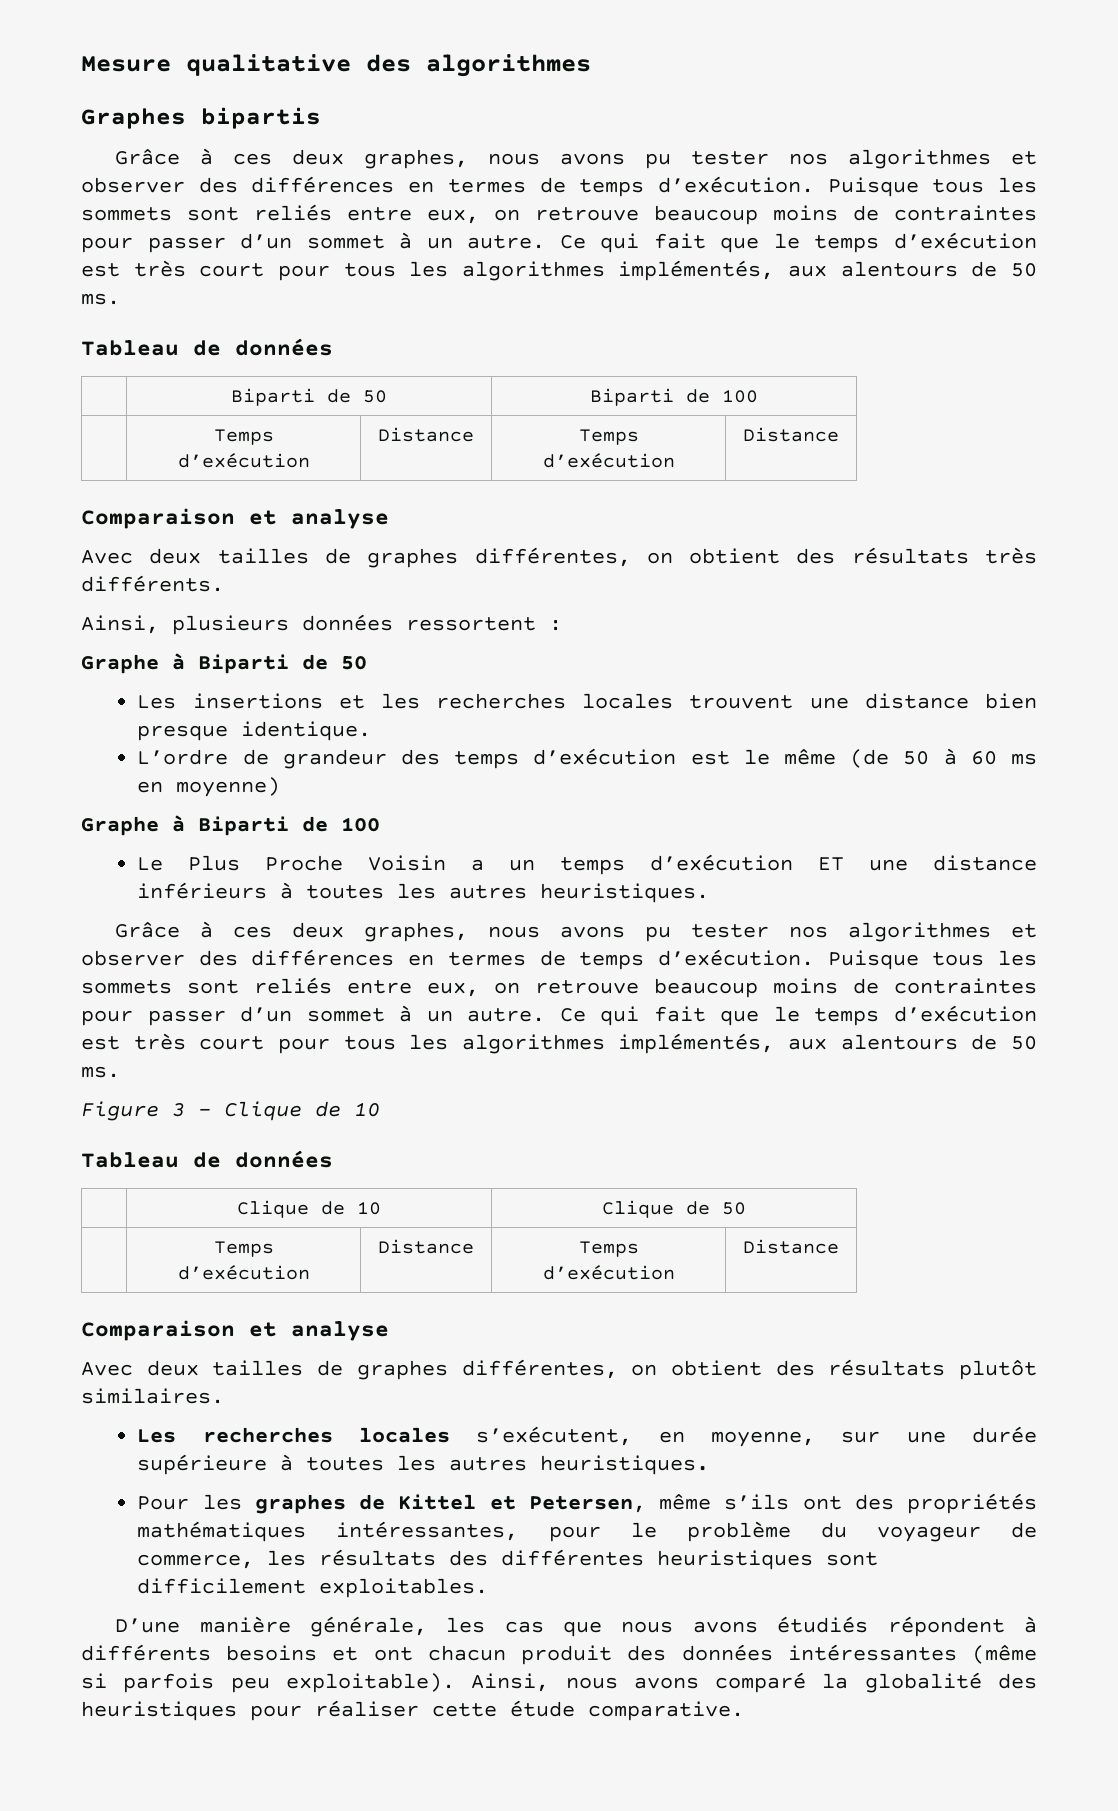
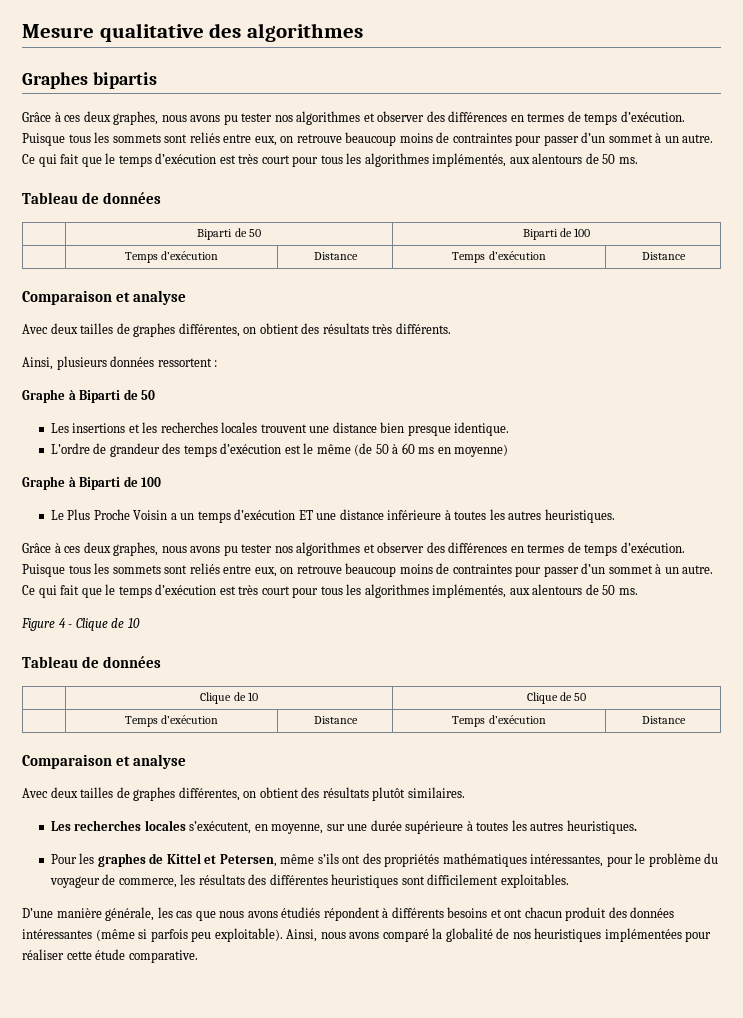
[137,882,268,899] inférieurs -> [387,510,442,520] inférieure
[172,1103,185,1117] 3 -> [58,618,66,628] 4
[997,1673,1037,1689] [81,1701,237,1721] des heuristiques -> [496,928,682,942] de nos heuristiques implémentées

